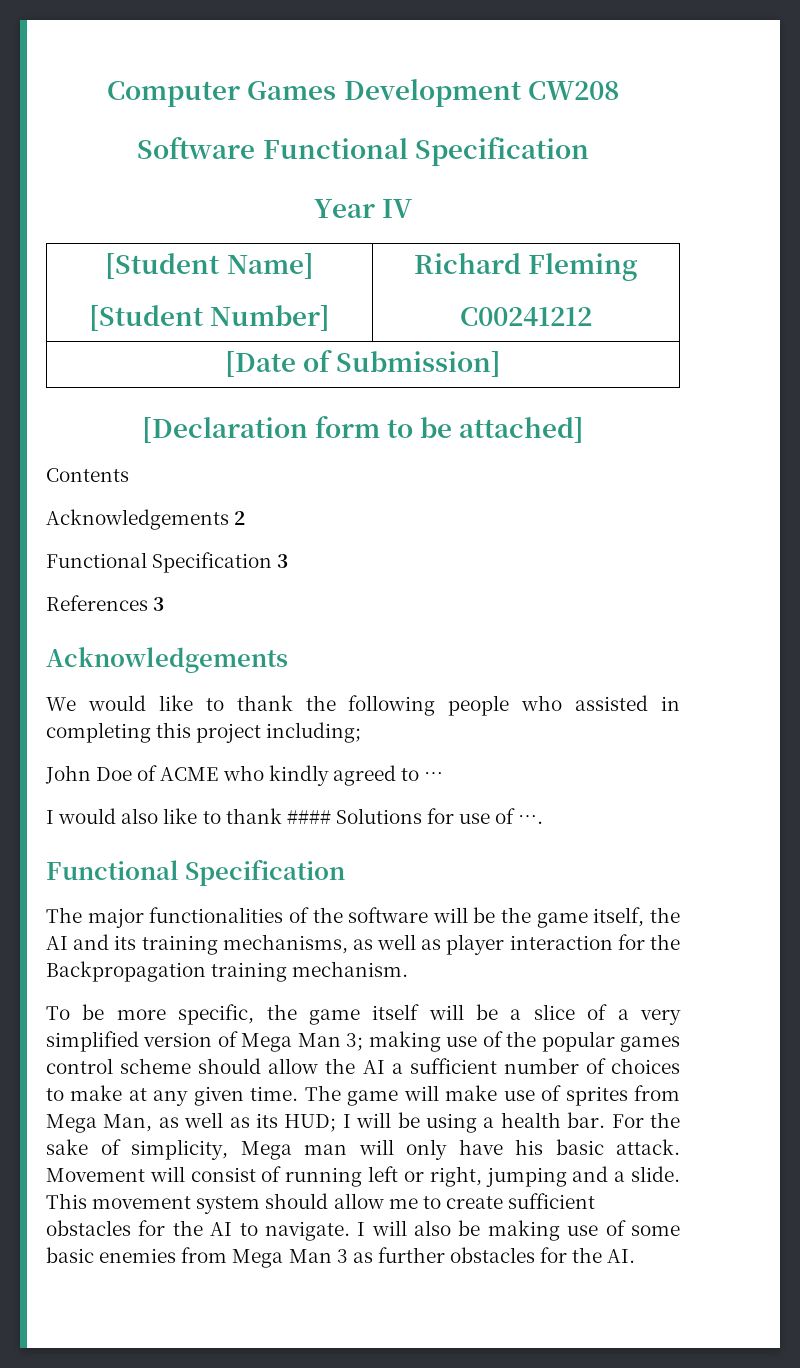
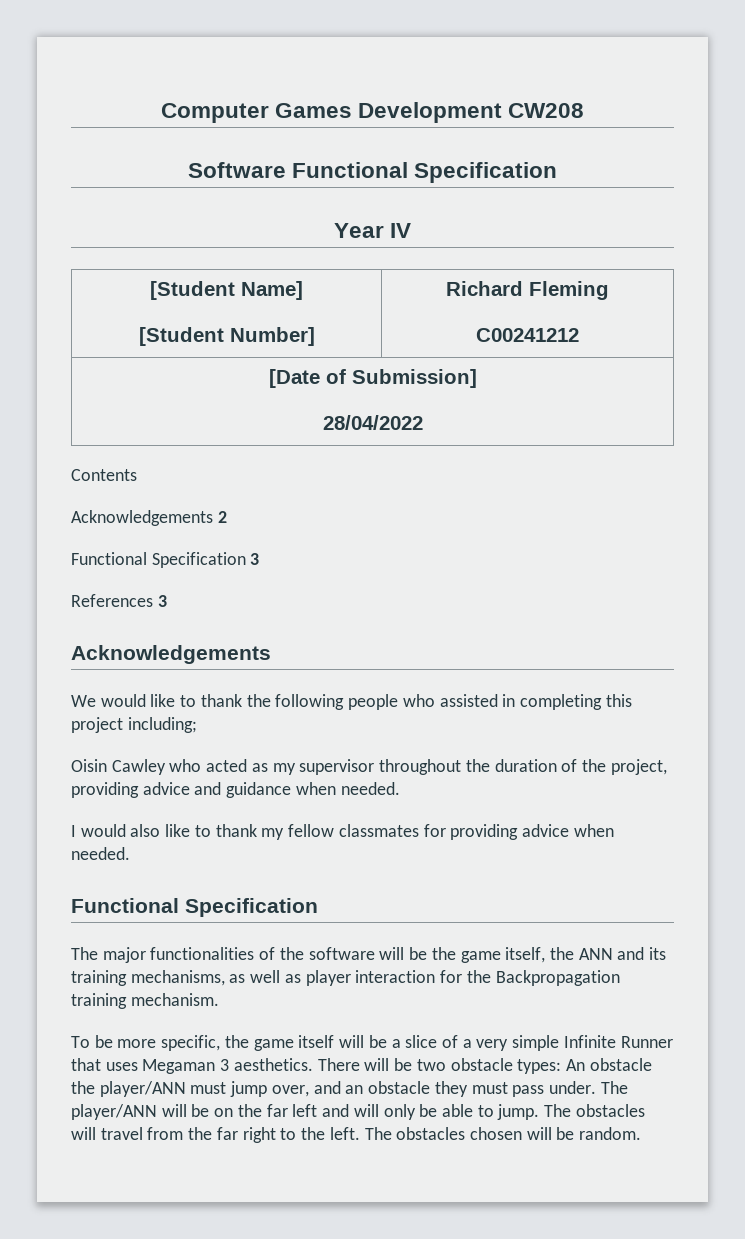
[141,416,585,443] // [Declaration form to be attached] -> [322,415,423,430] // 28/04/2022
[45,765,444,786] John Doe of ACME who kindly agreed to … -> [71,759,667,775] [71,782,400,798] Oisin Cawley who acted as my supervisor throughout the duration of the project, providing advice and guidance when needed.
[286,808,544,824] #### Solutions for use of …. -> [261,824,614,840] [71,847,130,860] my fellow classmates for providing advice when needed.
[46,936,68,950] AI -> [578,948,613,960] ANN
[46,1031,680,1052] [46,1058,681,1074] [46,1085,680,1106] [46,1112,680,1133] [46,1139,680,1160] [46,1166,680,1187] [46,1193,596,1214] [46,1220,680,1241] [46,1247,636,1268] simplified version of Mega Man 3; making use of the popular games control scheme should allow the AI a sufficient number of choices to make at any given time. The game will make use of sprites from Mega Man, as well as its HUD; I will be using a health bar. For the sake of simplicity, Mega man will only have his basic attack. Movement will consist of running left or right, jumping and a slide. This movement system should allow me to create sufficient obstacles for the AI to navigate. I will also be making use of some basic enemies from Mega Man 3 as further obstacles for the AI. -> [512,1035,673,1051] [71,1058,652,1074] [71,1081,628,1097] [71,1104,645,1120] [71,1127,642,1143] simple Infinite Runner that uses Megaman 3 aesthetics. There will be two obstacle types: An obstacle the player/ANN must jump over, and an obstacle they must pass under. The player/ANN will be on the far left and will only be able to jump. The obstacles will travel from the far right to the left. The obstacles chosen will be random.

